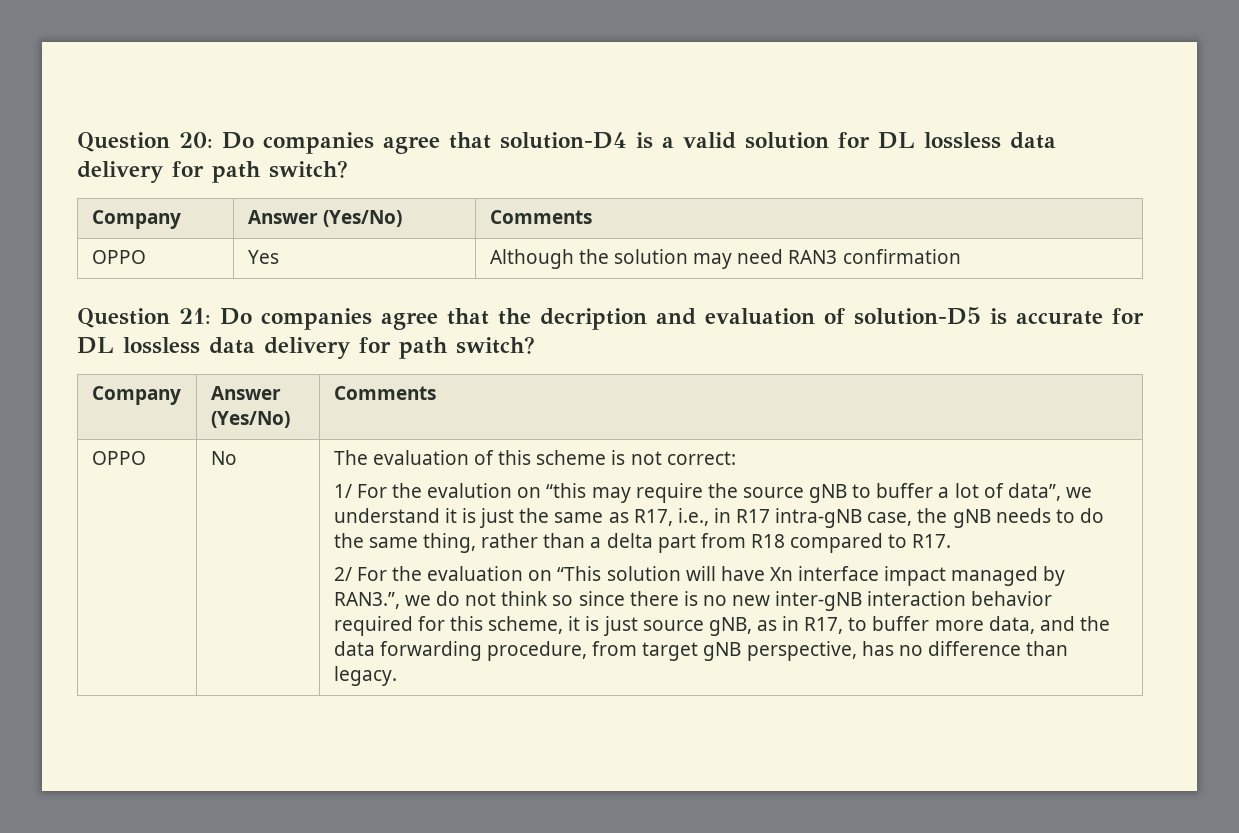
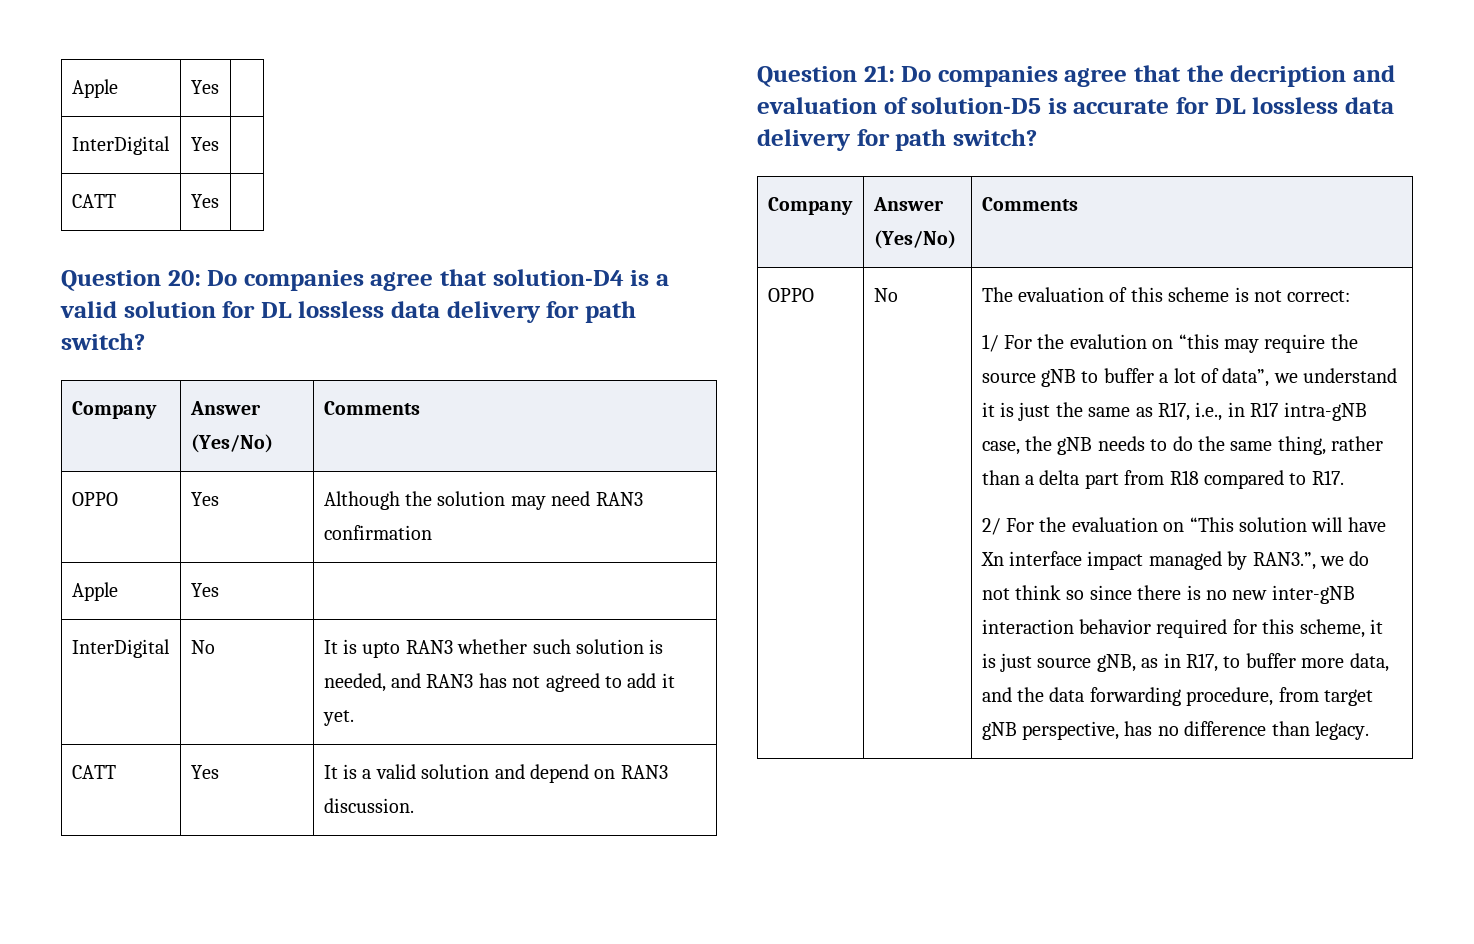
(77, 142) none -> [71,79,118,98] [190,80,219,94] [71,136,170,155] [190,137,219,151] [71,194,116,208] [190,194,219,208] Apple | Yes | // InterDigital | Yes | // CATT | Yes | //
(961, 256) none -> [71,582,118,601] [190,583,219,597] [71,639,170,658] [190,640,215,654] [323,639,664,658] [323,673,675,692] [322,710,354,726] [71,765,116,779] [190,765,219,779] [323,764,668,783] [323,798,414,813] // Apple | Yes | // InterDigital | No | It is upto RAN3 whether such solution is needed, and RAN3 has not agreed to add it yet. // CATT | Yes | It is a valid solution and depend on RAN3 discussion.

